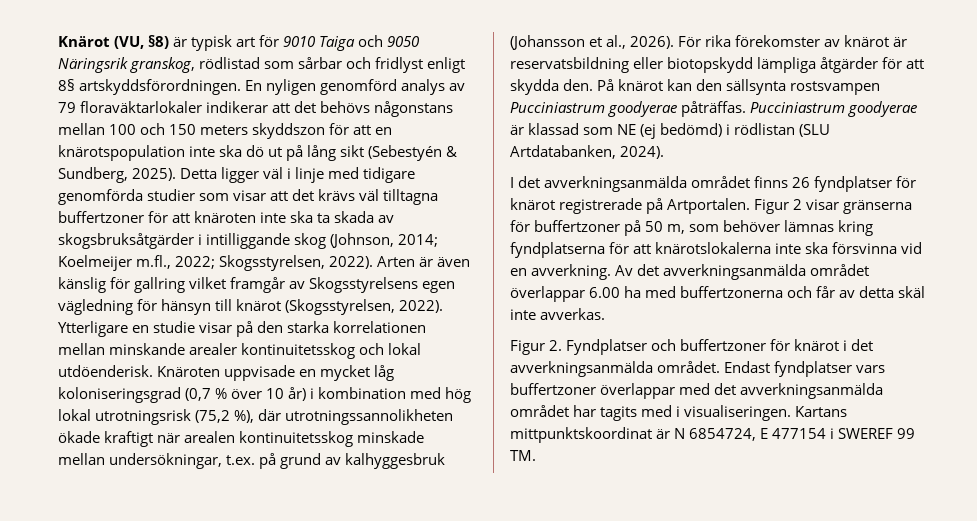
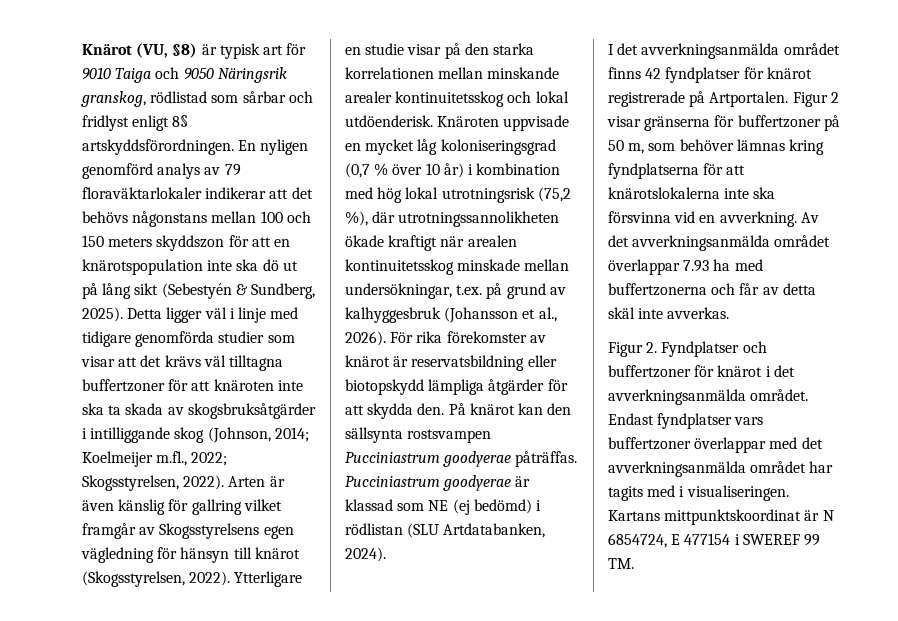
[792,177,811,188] 26 -> [645,68,662,79] 42
[589,287,621,298] 6.00 -> [683,260,710,272] 7.93

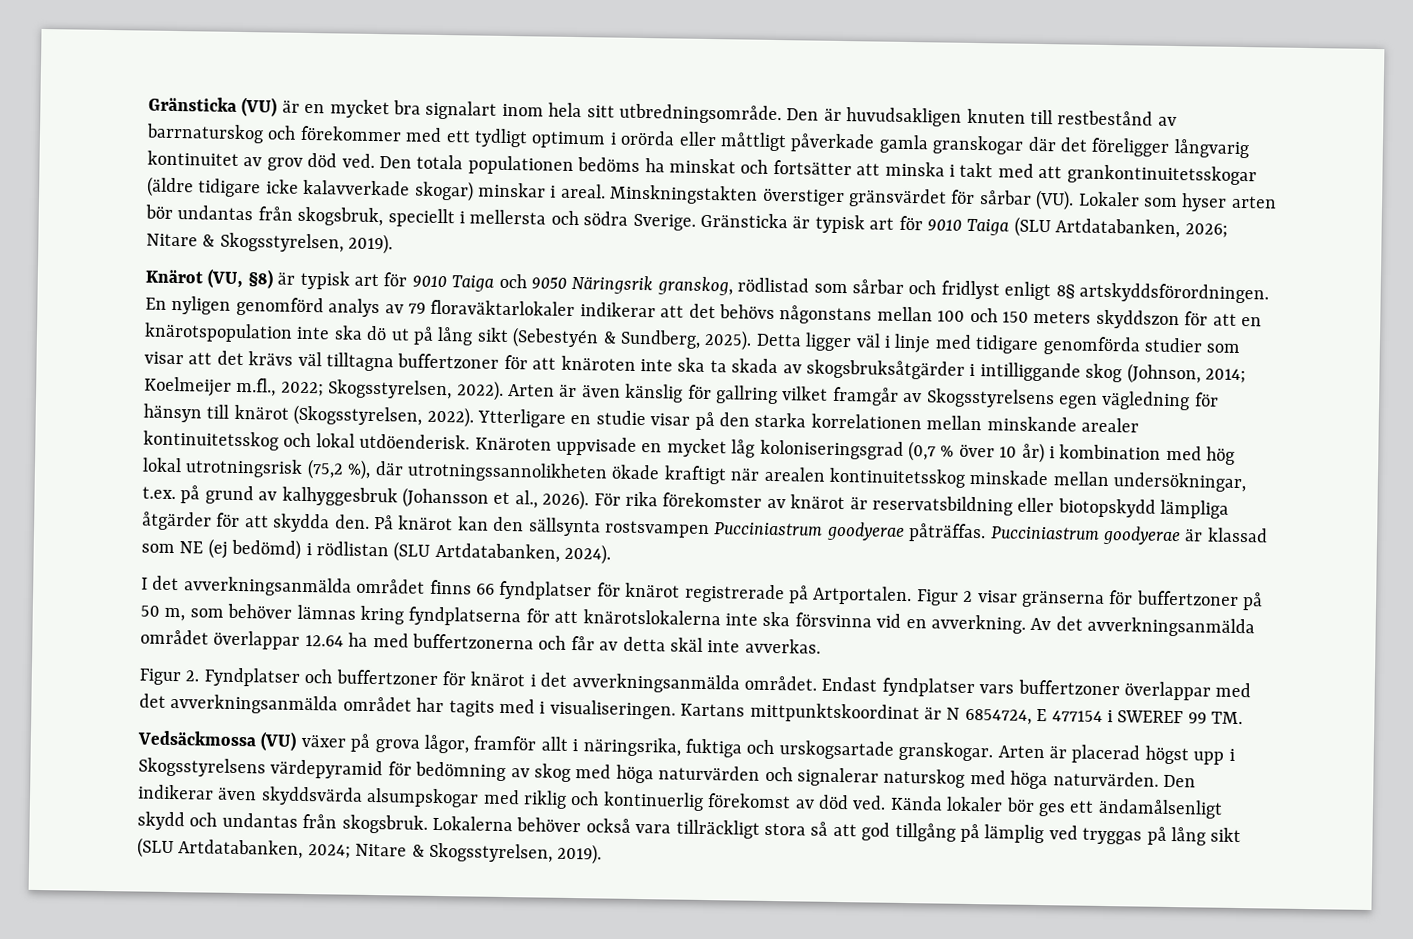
(82, 49) none -> [148,96,1177,127] [146,123,1250,159] [147,150,1257,186] [147,176,1277,212] [145,204,1228,239] [146,232,394,255] Gränsticka (VU) är en mycket bra signalart inom hela sitt utbredningsområde. Den är huvudsakligen knuten till restbestånd av barrnaturskog och förekommer med ett tydligt optimum i orörda eller måttligt påverkade gamla granskogar där det föreligger långvarig kontinuitet av grov död ved. Den totala populationen bedöms ha minskat och fortsätter att minska i takt med att grankontinuitetsskogar (äldre tidigare icke kalavverkade skogar) minskar i areal. Minskningstakten överstiger gränsvärdet för sårbar (VU). Lokaler som hyser arten bör undantas från skogsbruk, speciellt i mellersta och södra Sverige. Gränsticka är typisk art för 9010 Taiga (SLU Artdatabanken, 2026; Nitare & Skogsstyrelsen, 2019). //
[645,68,662,79] 42 -> [476,583,495,595] 66
[683,260,710,272] 7.93 -> [304,634,344,647] 12.64
(634, 563) none -> [137,730,1235,765] [138,757,1196,790] [137,784,1223,819] [137,811,1242,846] [137,837,603,865] // Vedsäckmossa (VU) växer på grova lågor, framför allt i näringsrika, fuktiga och urskogsartade granskogar. Arten är placerad högst upp i Skogsstyrelsens värdepyramid för bedömning av skog med höga naturvärden och signalerar naturskog med höga naturvärden. Den indikerar även skyddsvärda alsumpskogar med riklig och kontinuerlig förekomst av död ved. Kända lokaler bör ges ett ändamålsenligt skydd och undantas från skogsbruk. Lokalerna behöver också vara tillräckligt stora så att god tillgång på lämplig ved tryggas på lång sikt (SLU Artdatabanken, 2024; Nitare & Skogsstyrelsen, 2019).

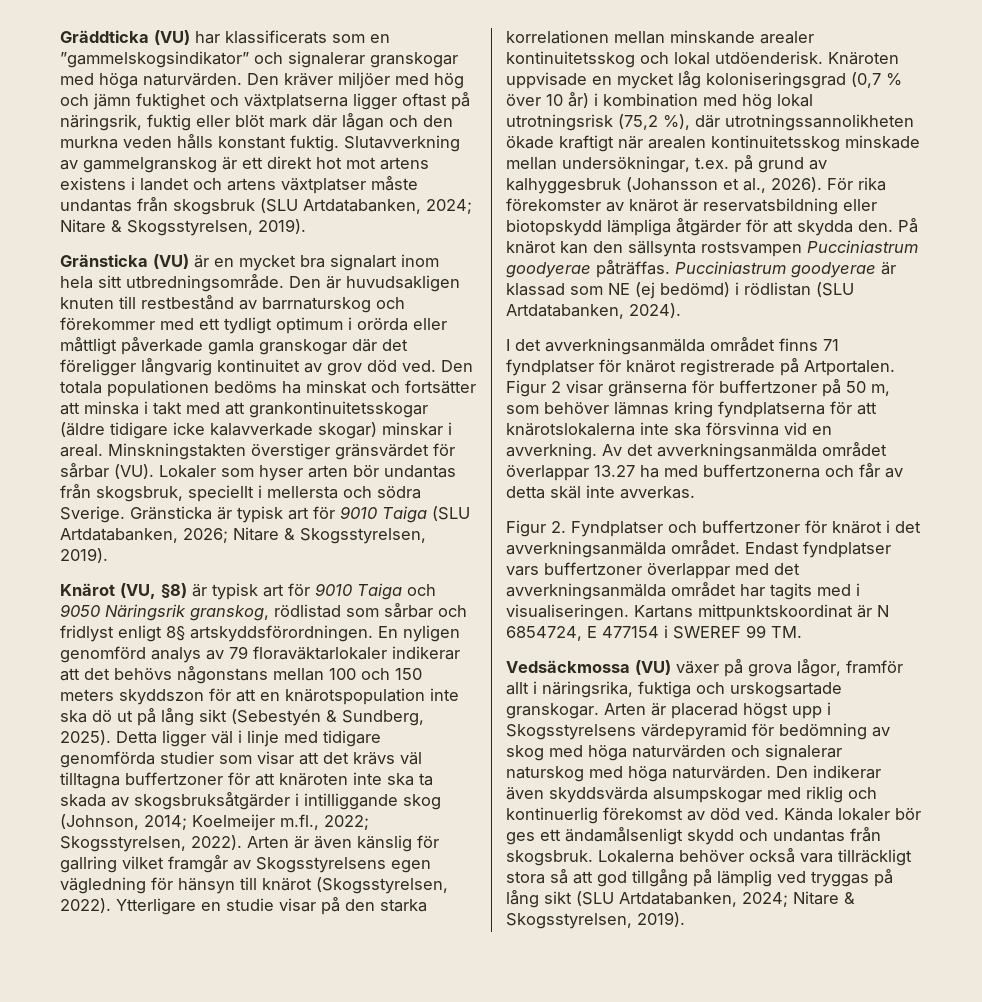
(148, 104) none -> [60,30,390,45] [60,51,458,68] [60,72,464,89] [60,92,470,110] [60,113,453,131] [60,134,460,152] [60,156,429,173] [60,176,418,194] [60,197,472,215] [60,219,306,236] Gräddticka (VU) har klassificerats som en ”gammelskogsindikator” och signalerar granskogar med höga naturvärden. Den kräver miljöer med hög och jämn fuktighet och växtplatserna ligger oftast på näringsrik, fuktig eller blöt mark där lågan och den murkna veden hålls konstant fuktig. Slutavverkning av gammelgranskog är ett direkt hot mot artens existens i landet och artens växtplatser måste undantas från skogsbruk (SLU Artdatabanken, 2024; Nitare & Skogsstyrelsen, 2019). //
[476,583,495,595] 66 -> [823,339,839,351] 71
[304,634,344,647] 12.64 -> [594,465,635,477] 13.27

